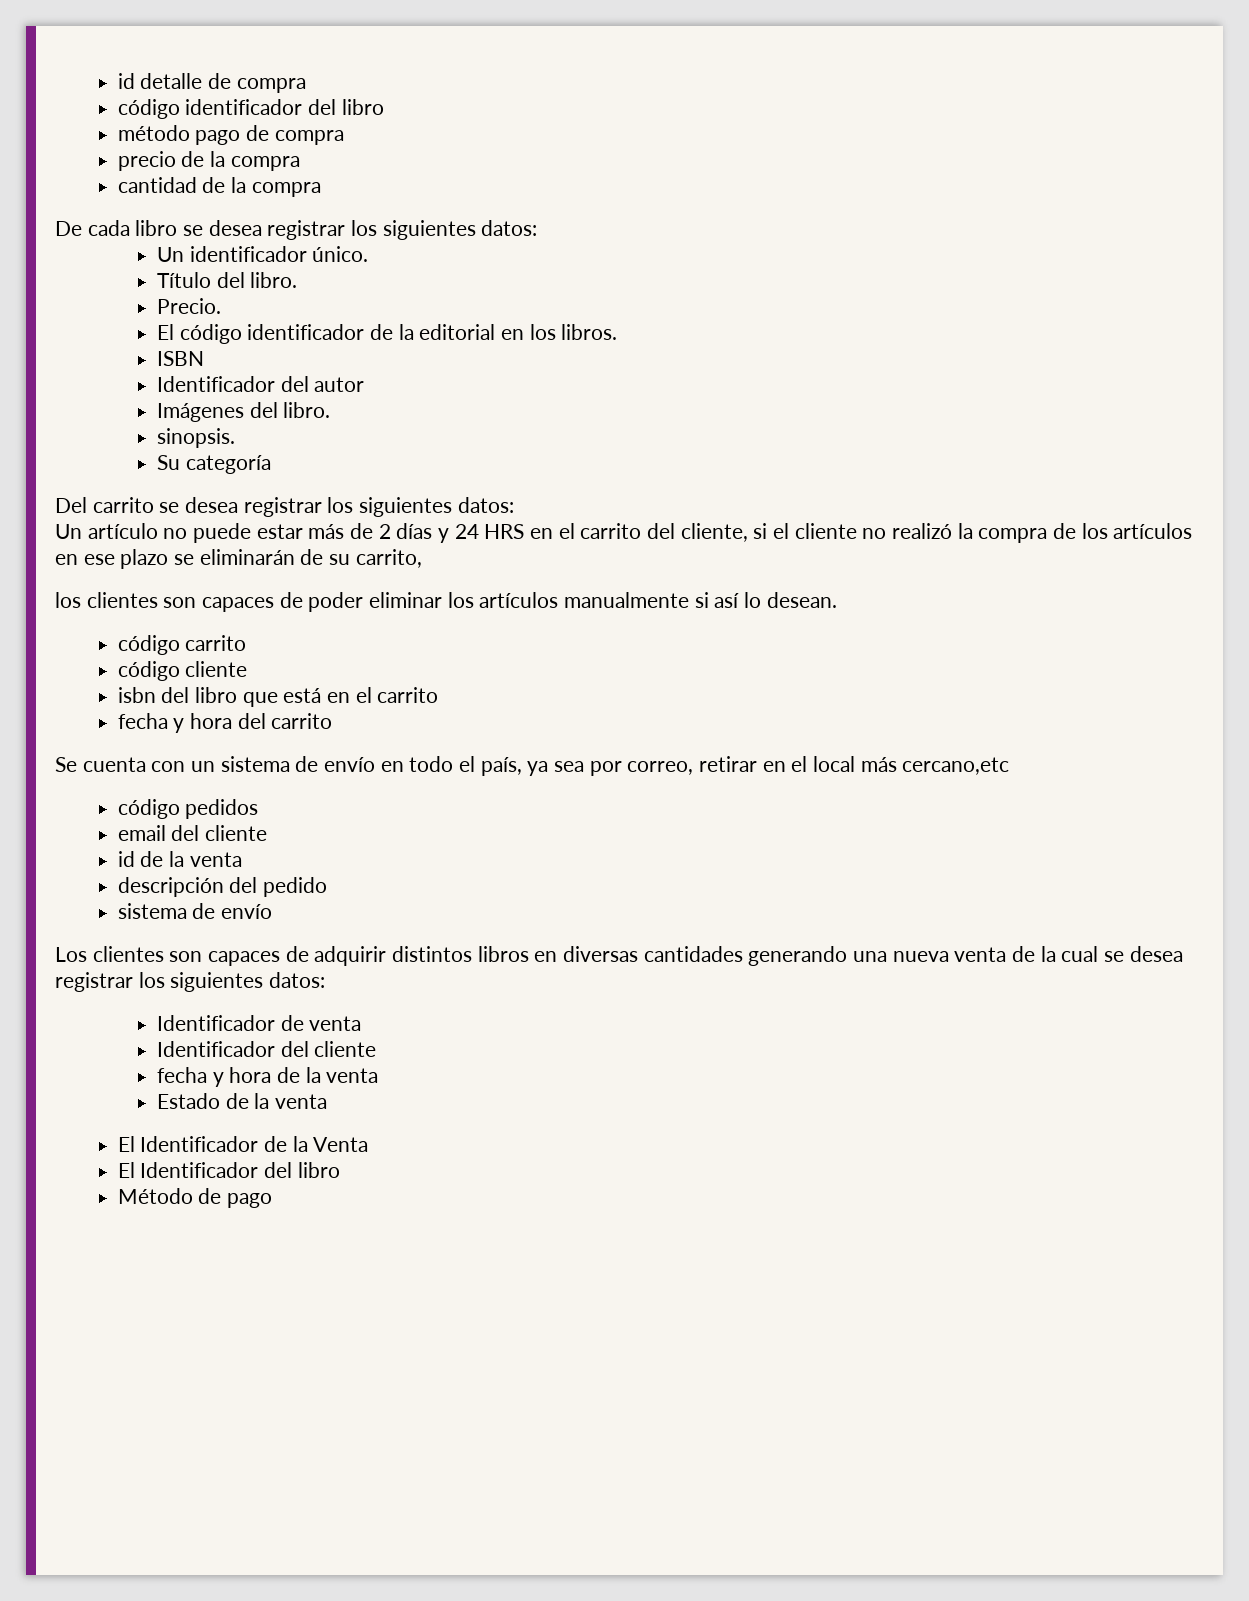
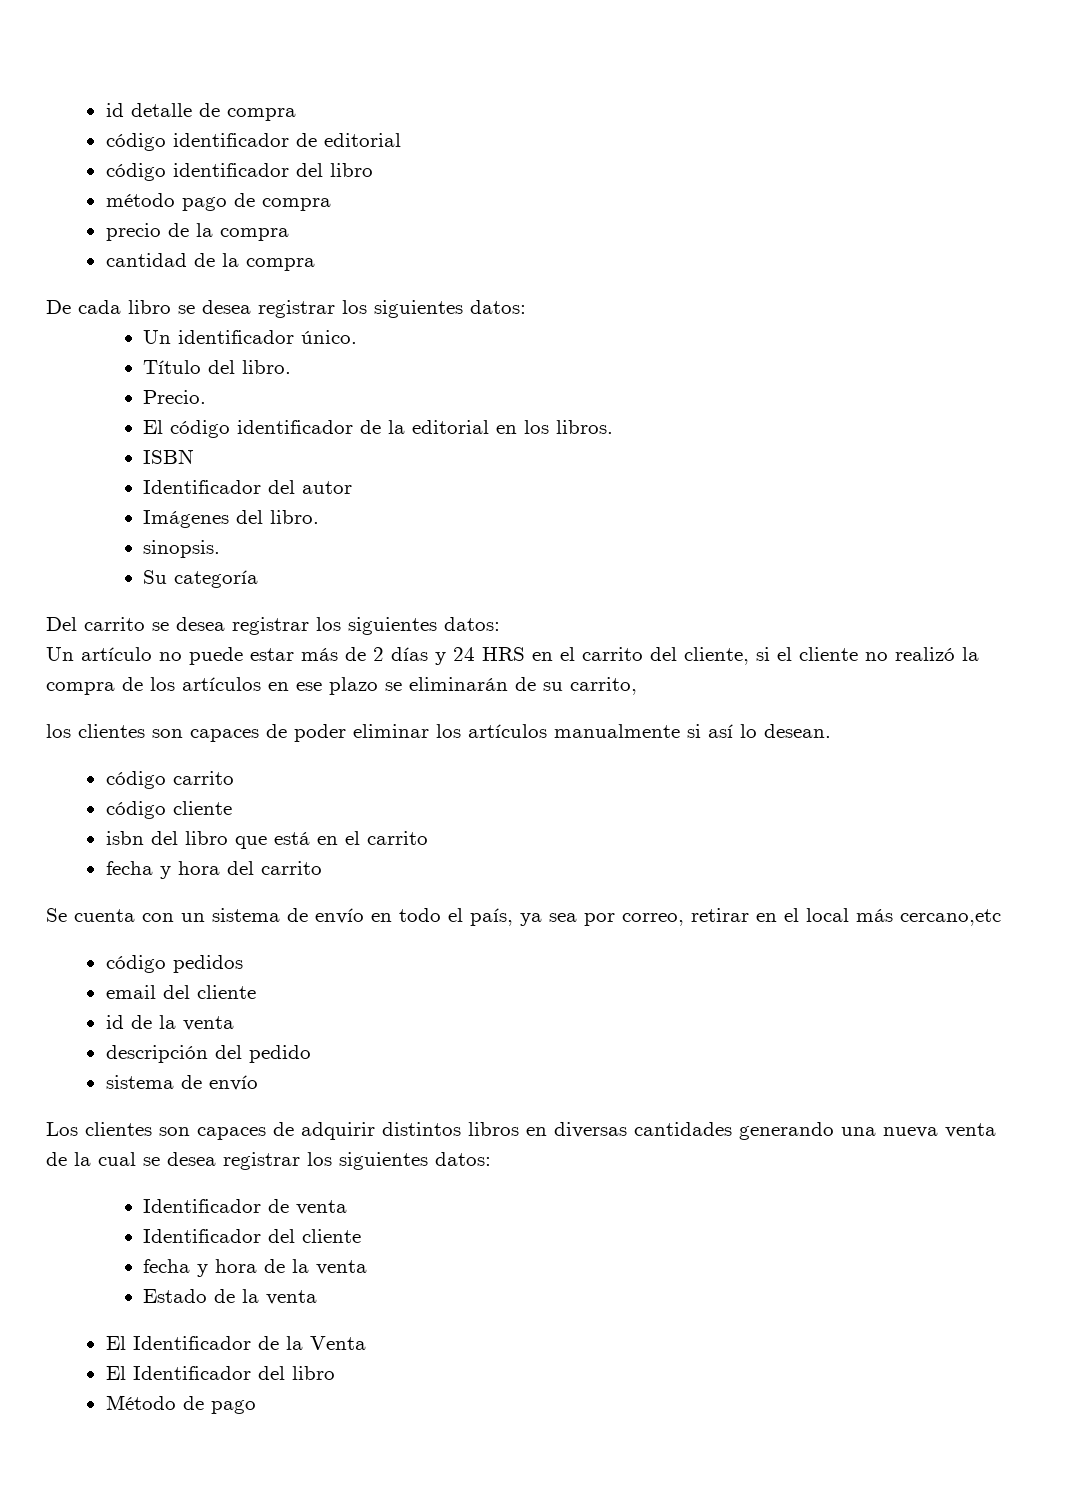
(306, 85) none -> [105,133,401,151] // código identificador de editorial

